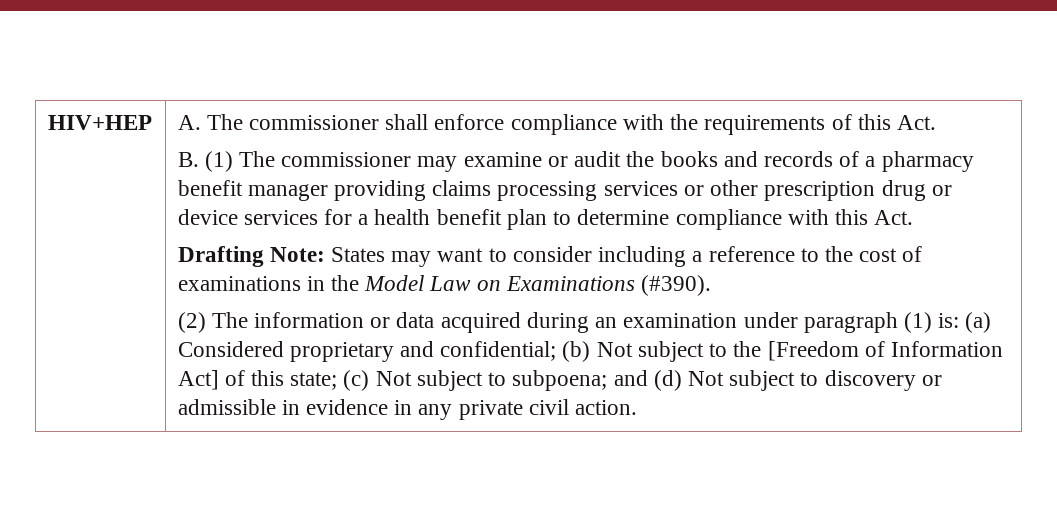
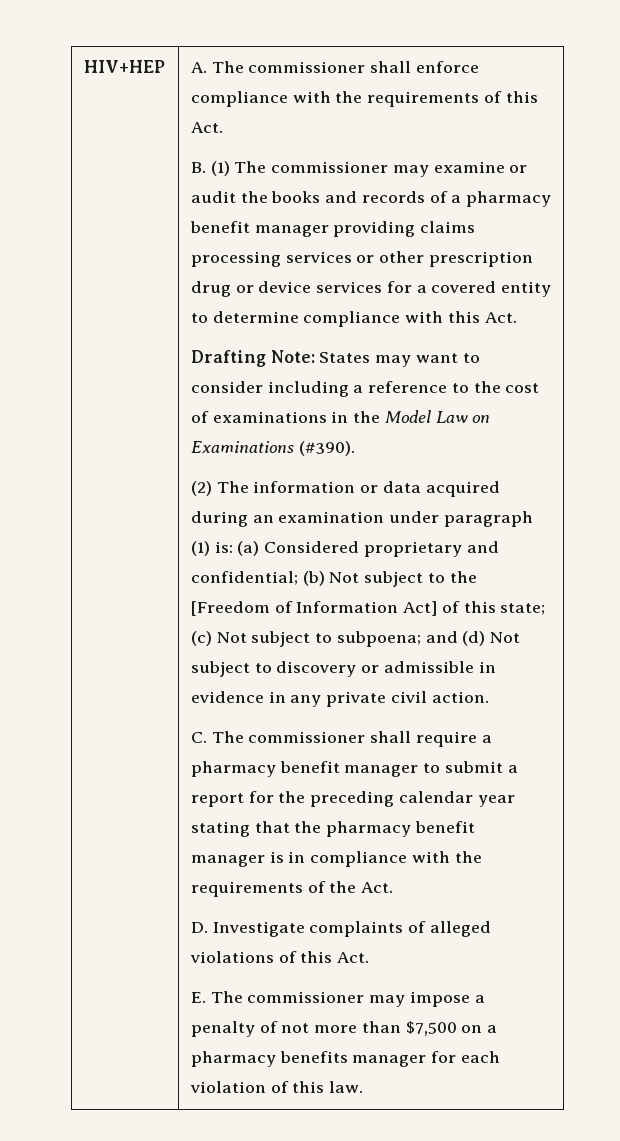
[374,209,547,230] health benefit plan -> [431,281,551,297] covered entity
(638, 407) none -> [190,731,492,747] [190,761,518,777] [190,791,515,807] [190,821,475,837] [190,851,482,867] [190,881,394,897] [190,921,491,937] [189,951,370,963] [190,991,485,1007] [190,1021,497,1037] [190,1051,500,1067] [189,1081,364,1093] // C. The commissioner shall require a pharmacy benefit manager to submit a report for the preceding calendar year stating that the pharmacy benefit manager is in compliance with the requirements of the Act. // D. Investigate complaints of alleged violations of this Act. // E. The commissioner may impose a penalty of not more than $7,500 on a pharmacy benefits manager for each violation of this law.

